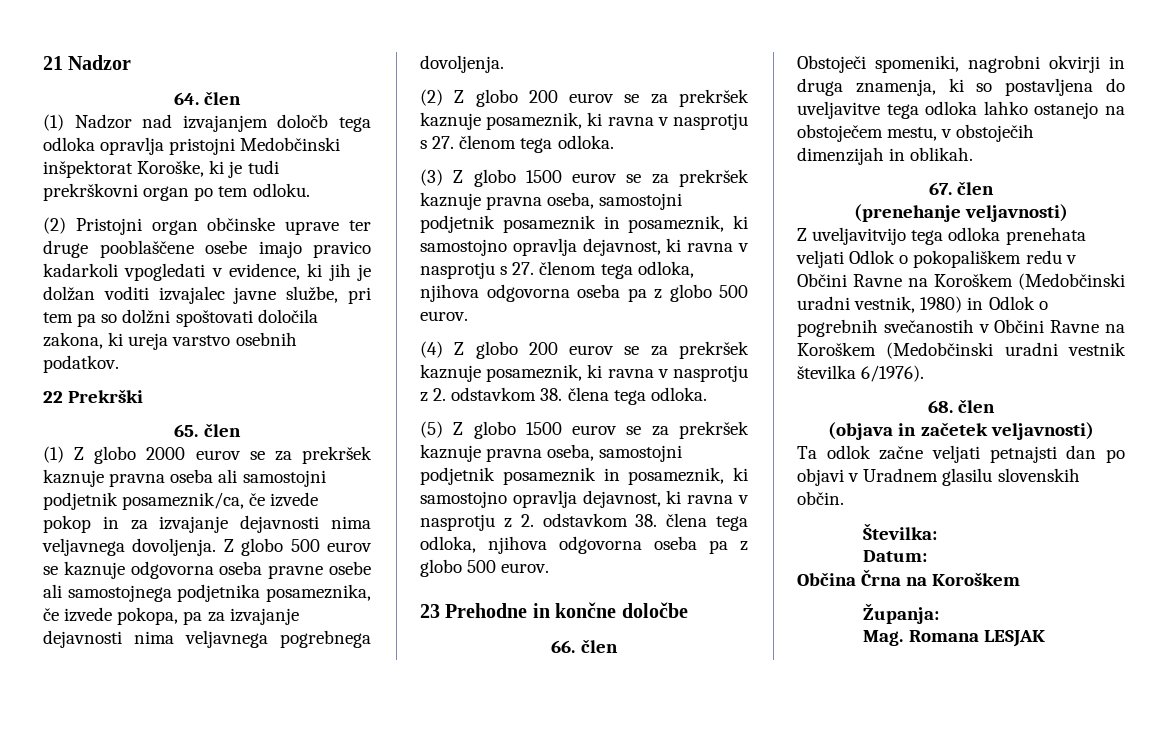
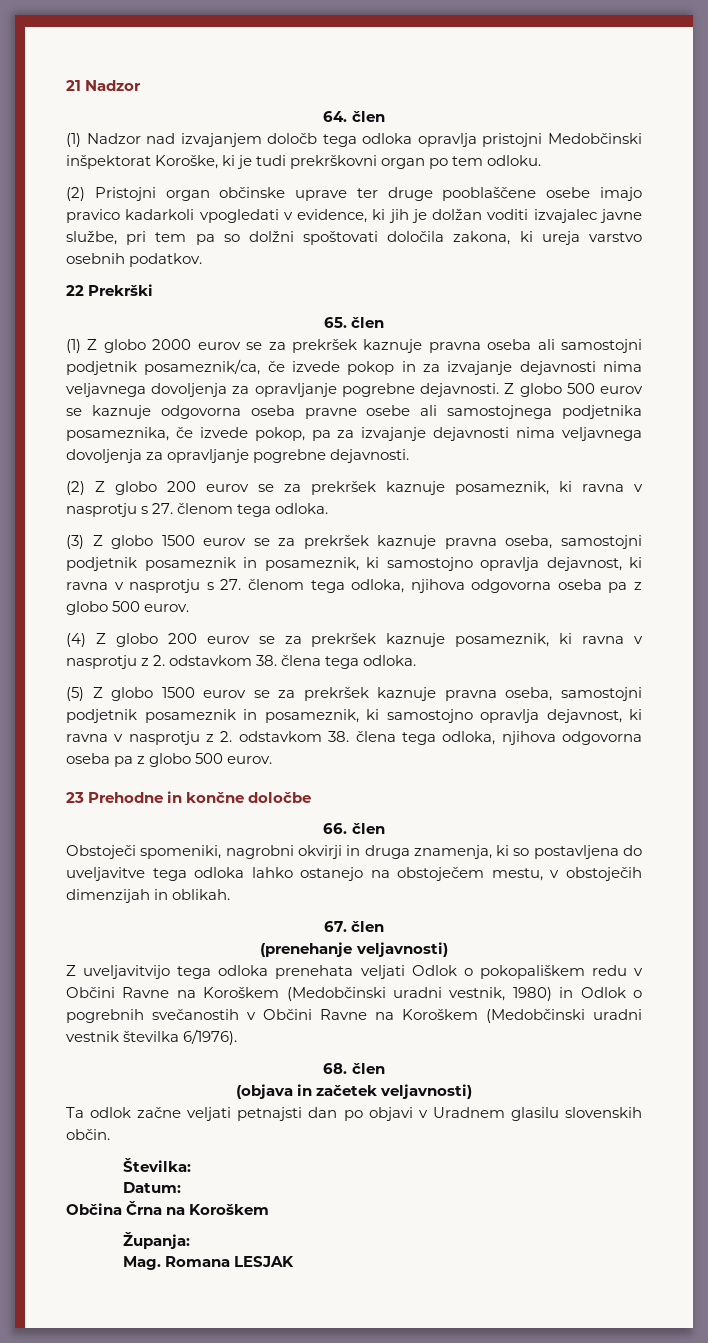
[132,538,217,556] dovoljenja. -> [151,383,500,397] dovoljenja za opravljanje pogrebne dejavnosti.
[117,607,179,625] pokopa, -> [254,427,305,441] pokop,
[280,630,371,648] [420,55,504,73] pogrebnega dovoljenja. -> [66,449,410,463] dovoljenja za opravljanje pogrebne dejavnosti.

